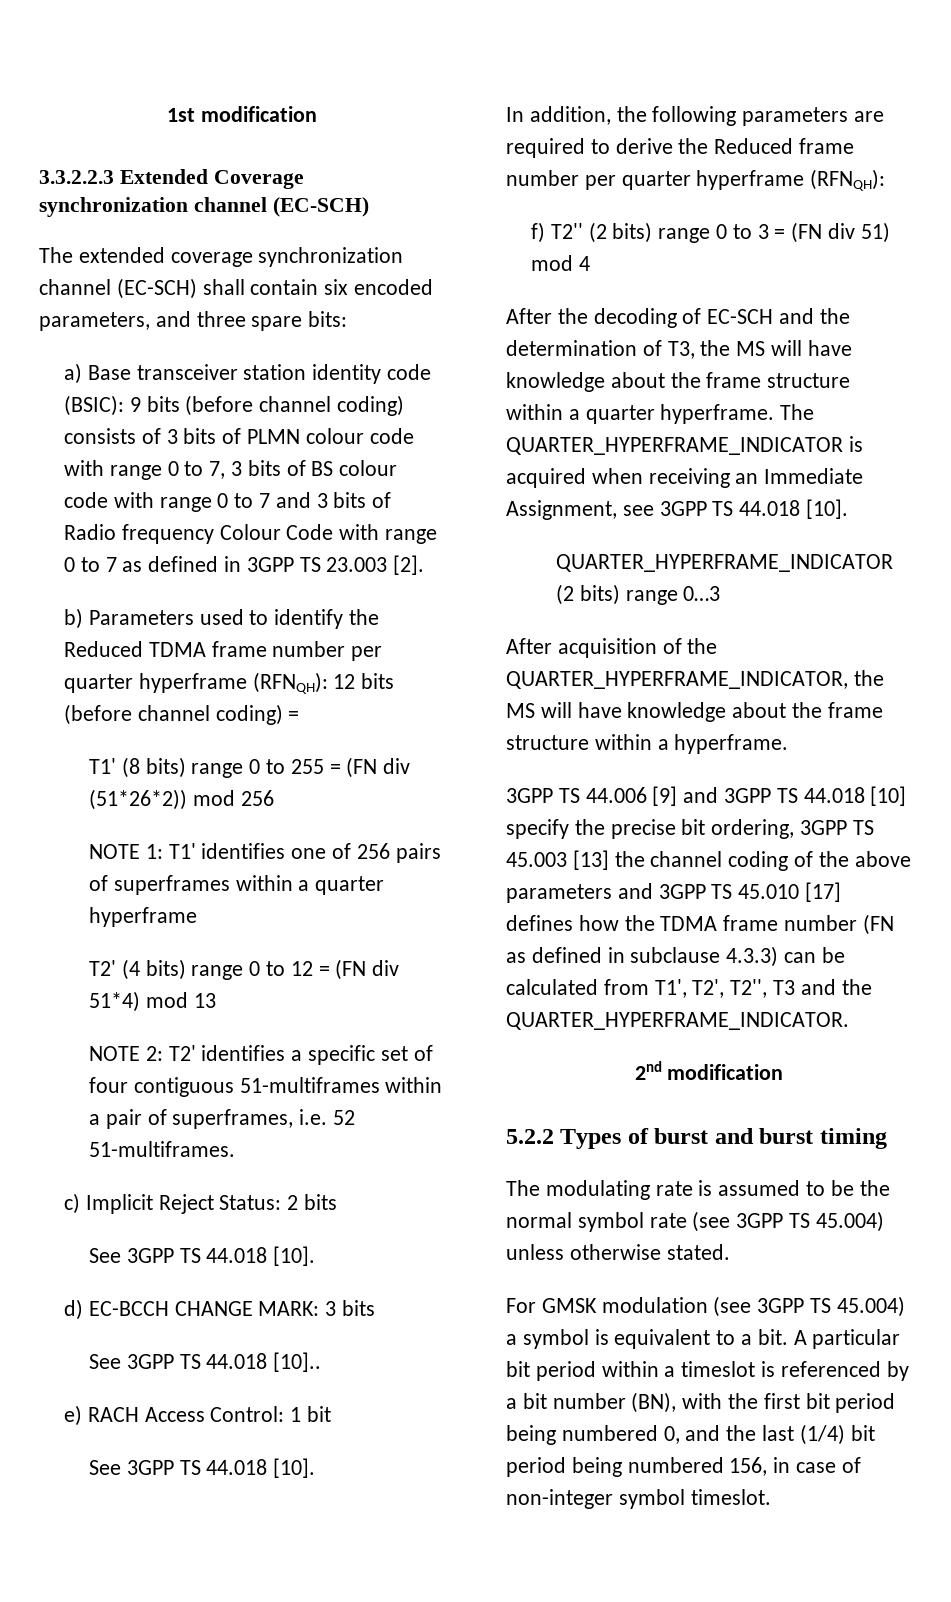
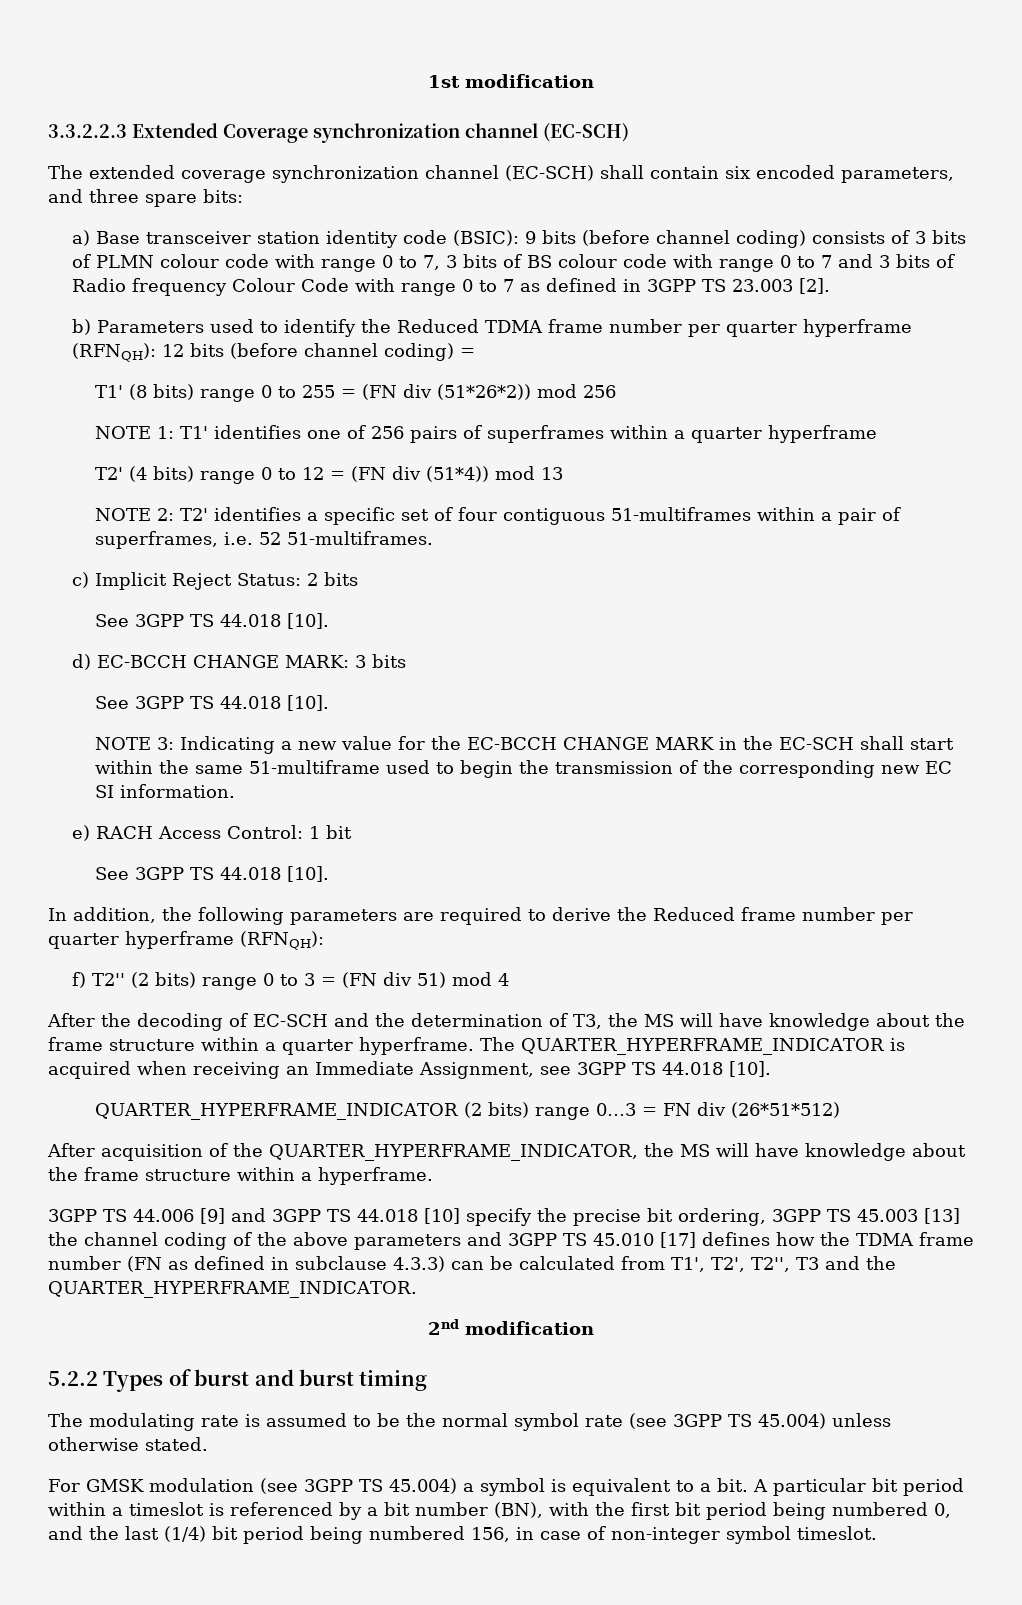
[88,991,140,1012] 51*4) -> [426,466,490,482] (51*4))
[273,1352,322,1372] [10].. -> [287,695,330,711] [95,736,955,754] [95,760,953,778] [95,784,236,798] [10]. // NOTE 3: Indicating a new value for the EC-BCCH CHANGE MARK in the EC-SCH shall start within the same 51-multiframe used to begin the transmission of the corresponding new EC SI information.
(721, 593) none -> [642,1102,841,1118] = FN div (26*51*512)

